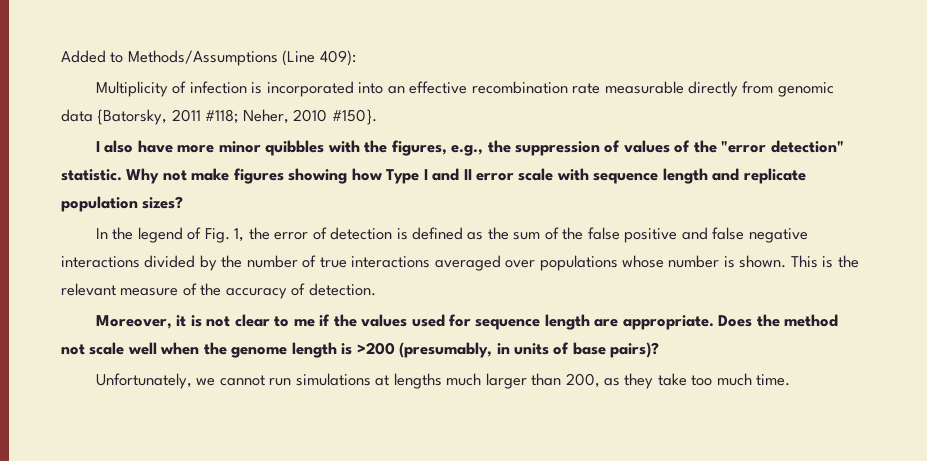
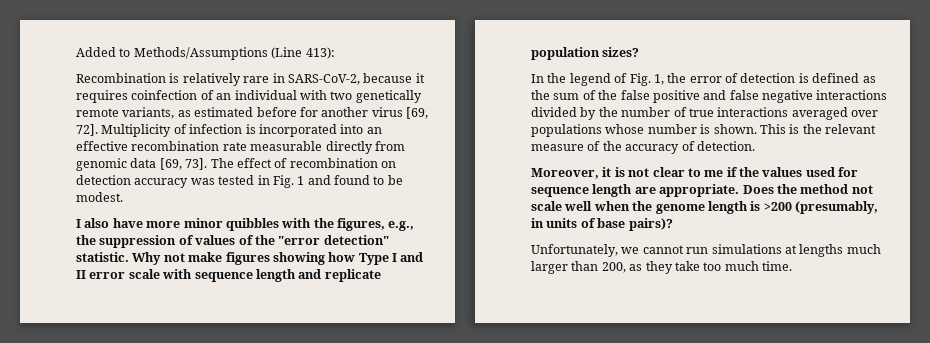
[319,50,356,66] 409): // -> [305,47,335,59] [76,73,425,86] [76,90,422,103] [76,107,428,119] [76,124,98,136] 413): // Recombination is relatively rare in SARS-CoV-2, because it requires coinfection of an individual with two genetically remote variants, as estimated before for another virus [69, 72].
[97,109,377,125] {Batorsky, 2011 #118; Neher, 2010 #150}. -> [159,158,396,170] [76,175,403,188] [76,192,123,202] [69, 73]. The effect of recombination on detection accuracy was tested in Fig. 1 and found to be modest.

